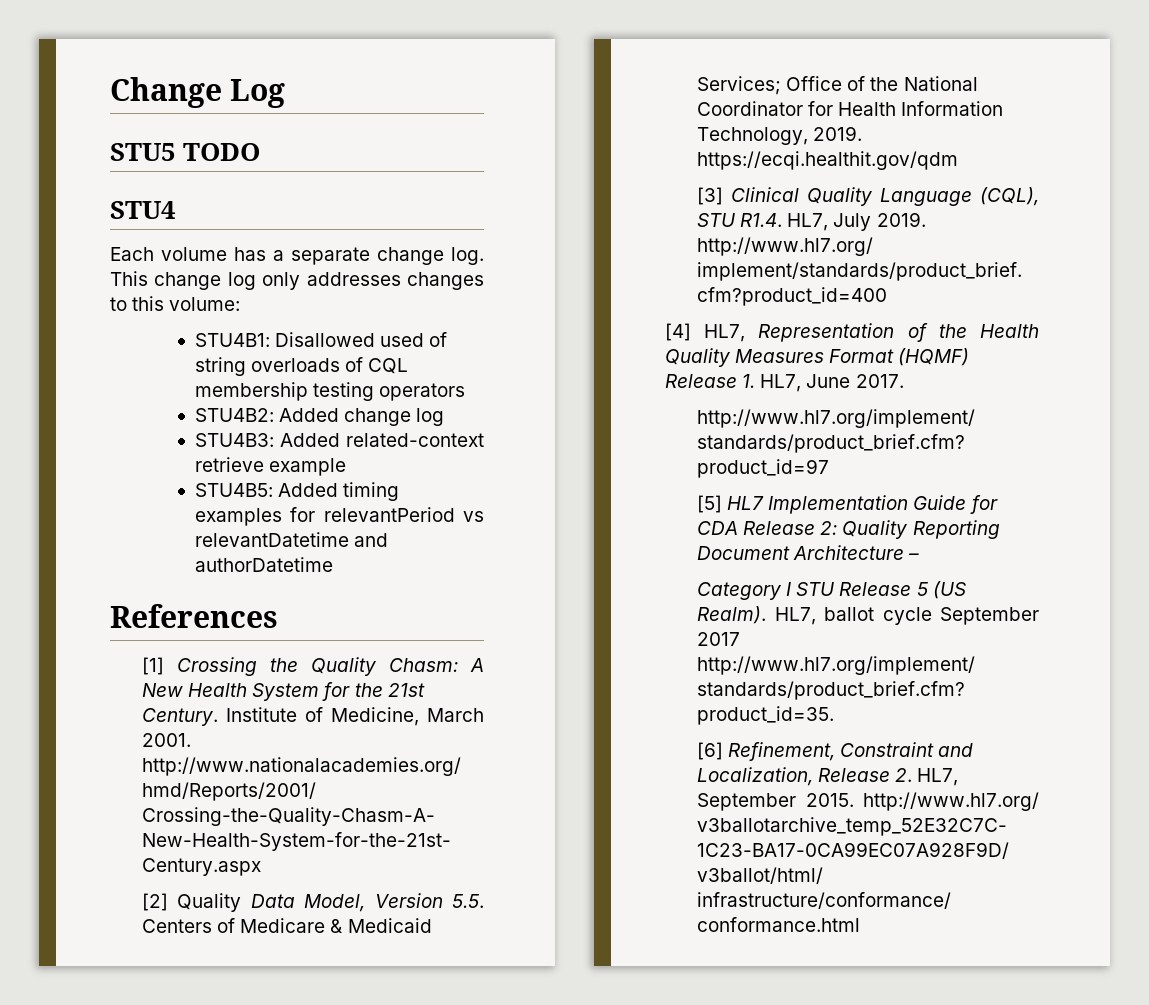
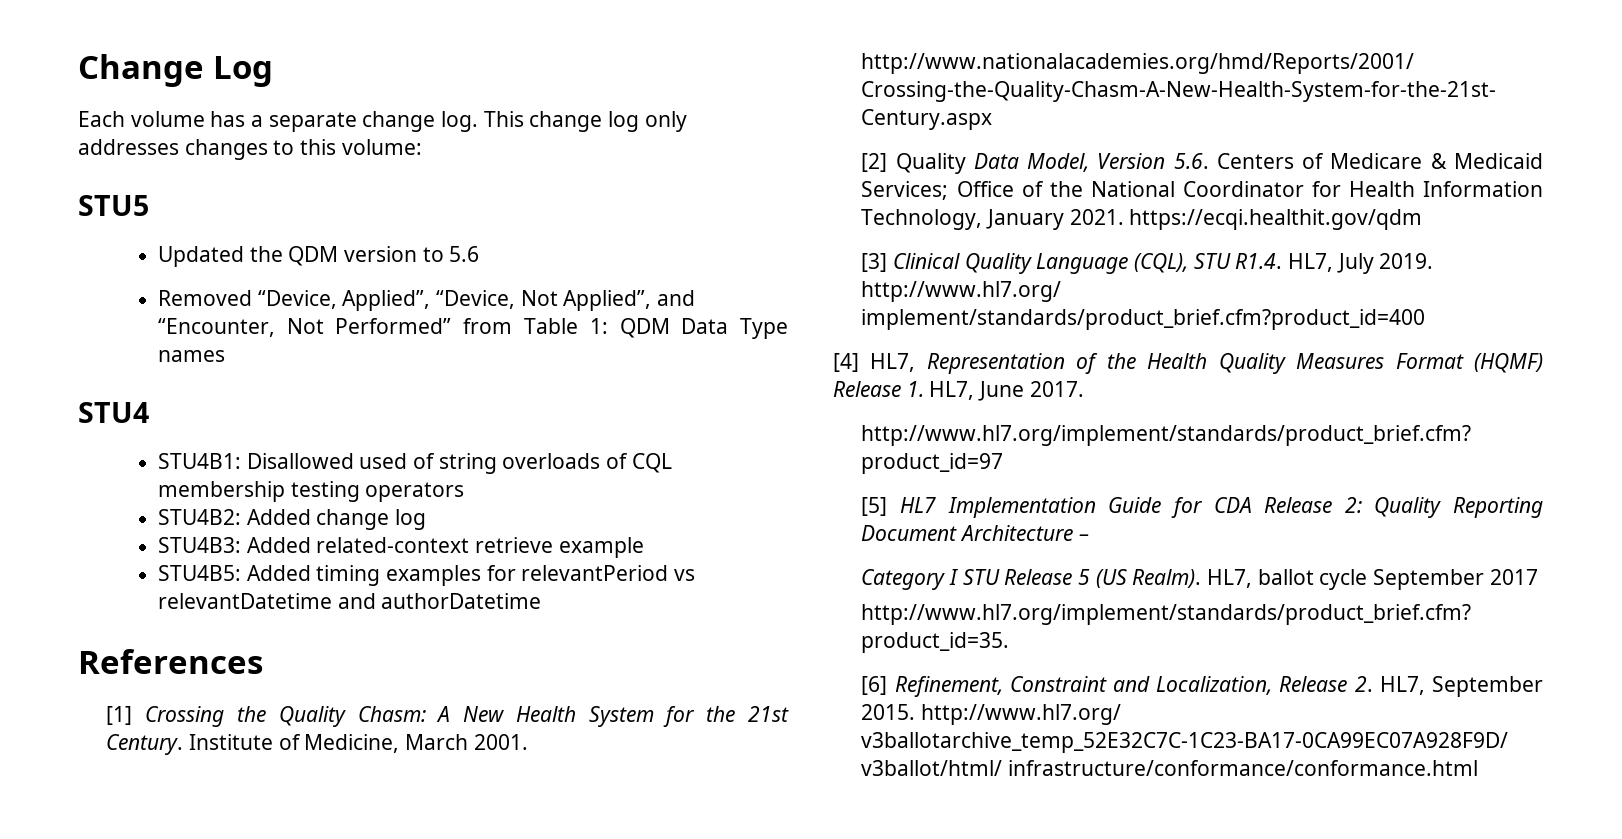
[110,143,261,161] [110,201,176,219] // STU5 TODO // STU4 -> (273, 71) none
(241, 304) none -> [78,195,149,216] [157,246,480,267] [157,290,696,311] [157,318,789,339] [157,350,225,362] [78,402,149,423] // STU5 // Updated the QDM version to 5.6 // Removed “Device, Applied”, “Device, Not Applied”, and “Encounter, Not Performed” from Table 1: QDM Data Type names // STU4
[452,894,484,908] 5.5. -> [1173,153,1209,169] 5.6.
[813,126,863,141] 2019. -> [986,209,1124,230] January 2021.

